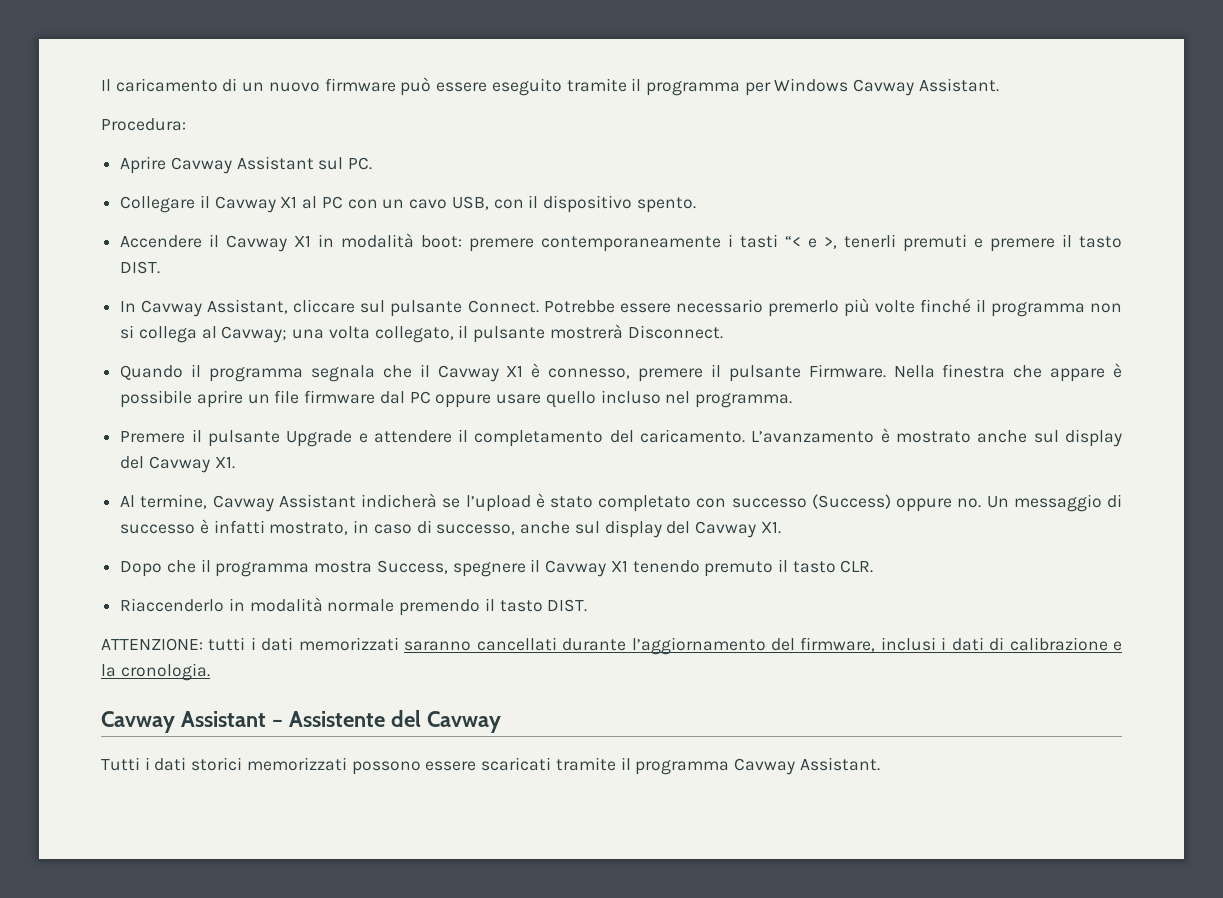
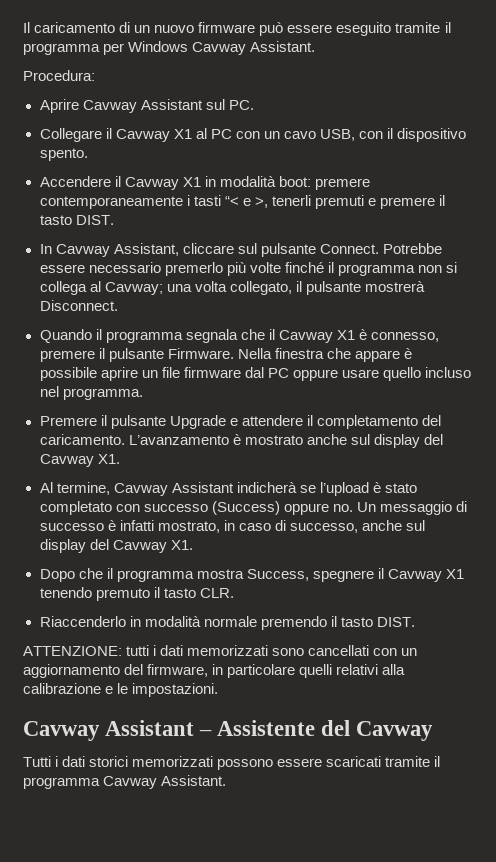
[404,637,1122,655] [101,663,210,681] saranno cancellati durante l’aggiornamento del firmware, inclusi i dati di calibrazione e la cronologia. -> [272,645,418,656] [23,664,406,678] [23,683,219,697] sono cancellati con un aggiornamento del firmware, in particolare quelli relativi alla calibrazione e le impostazioni.

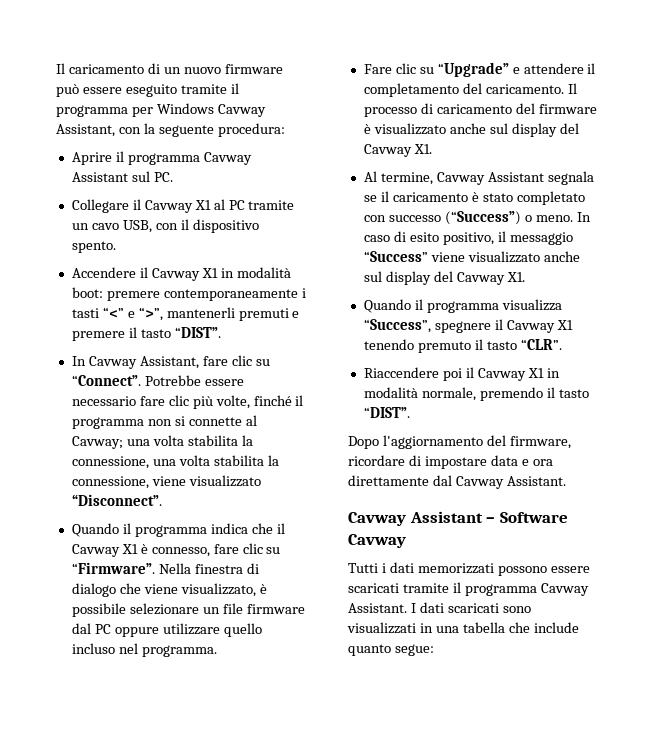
[250,41,316,52] [23,70,95,81] Assistant. // Procedura: -> [56,123,285,137] Assistant, con la seguente procedura:
(79, 106) none -> [115,151,200,165] il programma
[235,131,260,139] con -> [248,200,295,210] tramite
[224,195,311,208] “< e >, tenerli -> [102,307,235,321] “<” e “>”, mantenerli
[75,215,114,225] DIST. -> [174,327,221,338] “DIST”.
[182,243,442,257] [39,262,281,276] cliccare sul pulsante Connect. Potrebbe essere necessario premerlo più volte -> [202,355,270,366] [71,375,244,386] [71,395,250,409] fare clic su “Connect”. Potrebbe essere necessario fare clic più volte,
[39,281,87,295] collega -> [188,417,242,426] connette
[229,281,425,295] [39,300,118,311] [39,329,238,343] collegato, il pulsante mostrerà Disconnect. // Quando il programma segnala -> [187,435,253,446] [71,455,279,469] [71,475,261,489] [71,494,162,506] [71,523,248,537] stabilita la connessione, una volta stabilita la connessione, viene visualizzato “Disconnect”. // Quando il programma indica
[39,348,400,362] premere il pulsante Firmware. Nella finestra che appare -> [213,543,281,554] [71,562,259,574] [71,583,256,597] fare clic su “Firmware”. Nella finestra di dialogo che viene visualizzato,
[100,367,138,381] aprire -> [129,603,199,615] selezionare
[341,369,379,378] usare -> [162,623,220,635] utilizzare
[39,415,226,429] Premere il pulsante Upgrade -> [363,62,509,77] Fare clic su “Upgrade”
[128,434,303,445] L’avanzamento è mostrato -> [567,83,577,94] [363,103,597,117] [363,123,446,135] Il processo di caricamento del firmware è visualizzato
[236,482,369,496] indicherà se l’upload -> [547,171,594,185] [363,191,468,202] segnala se il caricamento
[211,501,467,515] [39,520,425,533] [39,539,193,553] [39,568,309,582] (Success) oppure no. Un messaggio di successo è infatti mostrato, in caso di successo, anche sul display del Cavway X1. // Dopo che il programma mostra Success, -> [444,211,591,225] [363,231,573,245] [363,251,580,263] [363,271,525,285] [363,299,562,313] [363,319,431,333] (“Success”) o meno. In caso di esito positivo, il messaggio “Success” viene visualizzato anche sul display del Cavway X1. // Quando il programma visualizza “Success”,
[199,588,234,598] [39,616,257,627] CLR. // Riaccenderlo in modalità normale -> [520,339,562,350] [363,367,560,381] [363,387,476,401] “CLR”. // Riaccendere poi il Cavway X1 in modalità normale,
[376,617,415,627] [23,645,418,656] [23,664,406,678] [23,683,219,697] DIST. // ATTENZIONE: tutti i dati memorizzati sono cancellati con un aggiornamento del firmware, in particolare quelli relativi alla calibrazione e le impostazioni. -> [363,407,410,418] [348,435,571,449] [348,455,553,469] [348,475,566,489] “DIST”. // Dopo l'aggiornamento del firmware, ricordare di impostare data e ora direttamente dal Cavway Assistant.
[217,720,351,736] Assistente del -> [499,512,568,523] Software
[89,756,129,767] storici -> (414, 567) none
(227, 780) none -> [410,602,531,613] [347,622,579,634] [348,644,434,656] I dati scaricati sono visualizzati in una tabella che include quanto segue:

